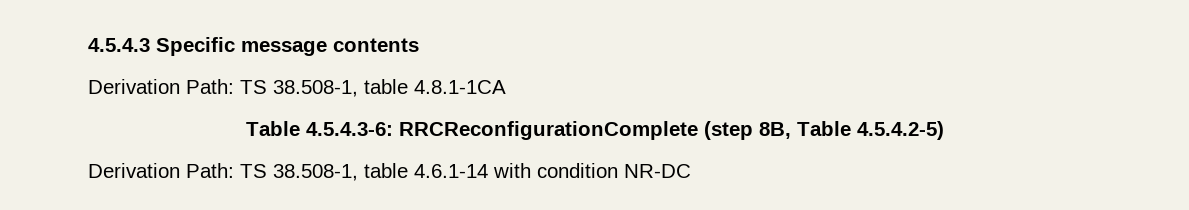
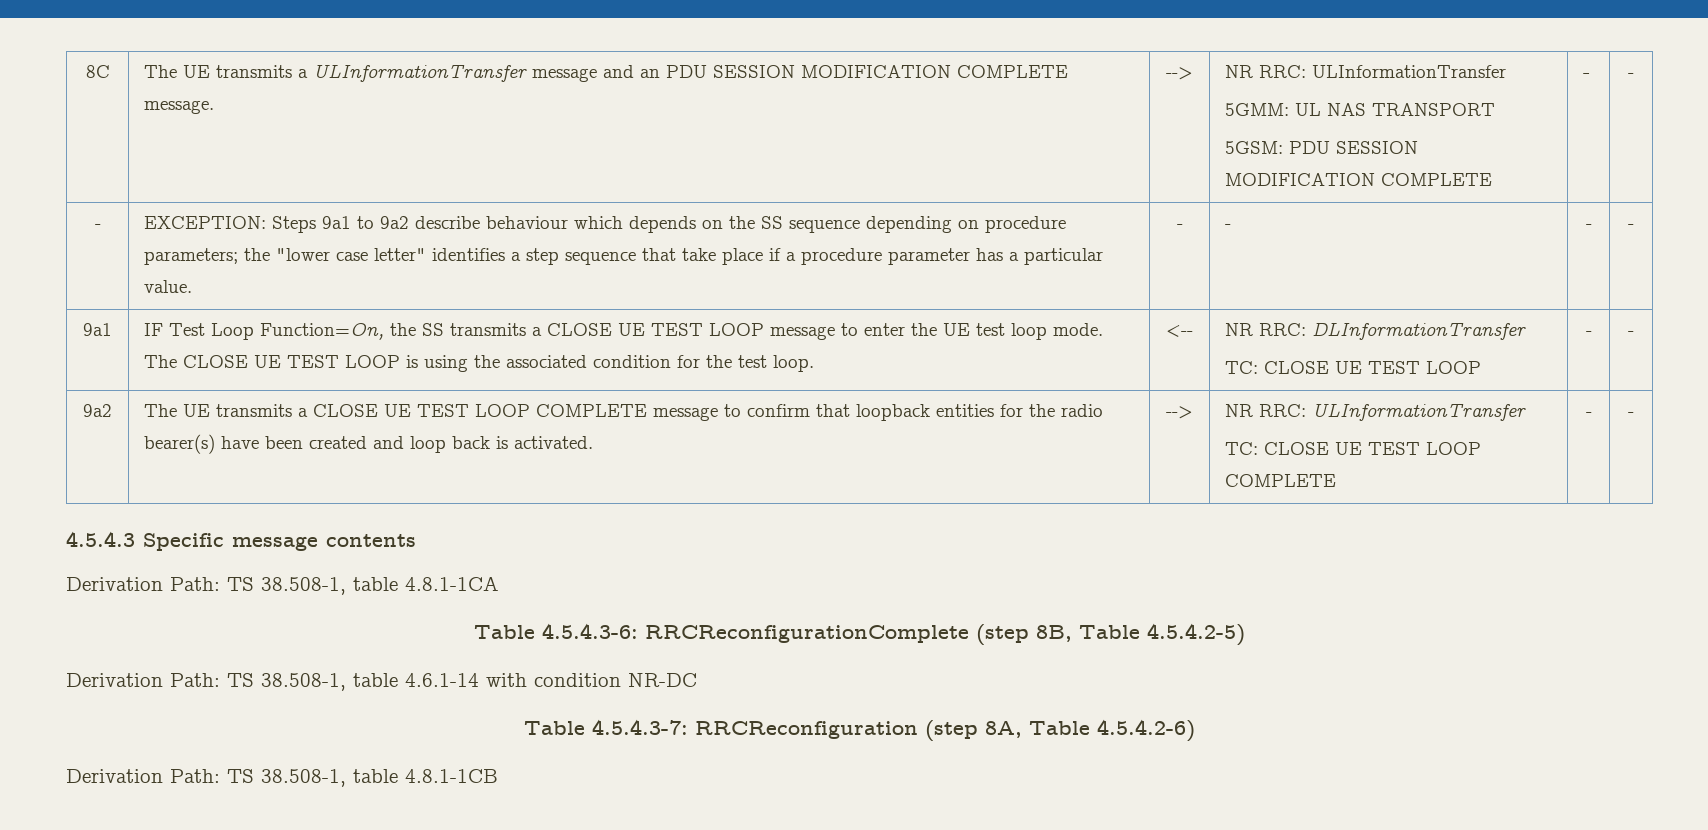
(88, 45) none -> [85,65,110,78] [144,64,1069,82] [144,100,215,114] [1166,67,1193,80] [1225,65,1507,78] [1225,103,1496,116] [1225,141,1419,154] [1225,173,1493,186] [1583,73,1591,78] [1628,73,1634,78] [94,224,101,229] [144,216,1067,233] [144,248,1104,265] [144,280,193,293] [1176,224,1183,229] [1225,224,1232,229] [1585,224,1592,229] [1628,224,1634,229] [83,323,112,336] [144,323,1104,340] [144,355,815,372] [1166,325,1193,337] [1225,322,1527,340] [1225,361,1482,374] [1585,331,1592,336] [1628,331,1634,336] [83,404,112,417] [144,404,1104,421] [144,434,594,454] [1166,406,1193,419] [1225,403,1527,421] [1225,442,1482,455] [1225,474,1337,487] [1585,412,1592,417] [1628,412,1634,417] 8C | The UE transmits a ULInformationTransfer message and an PDU SESSION MODIFICATION COMPLETE message. | --> | NR RRC: ULInformationTransfer // 5GMM: UL NAS TRANSPORT // 5GSM: PDU SESSION MODIFICATION COMPLETE | - | - // - | EXCEPTION: Steps 9a1 to 9a2 describe behaviour which depends on the SS sequence depending on procedure parameters; the "lower case letter" identifies a step sequence that take place if a procedure parameter has a particular value. | - | - | - | - // 9a1 | IF Test Loop Function=On, the SS transmits a CLOSE UE TEST LOOP message to enter the UE test loop mode. The CLOSE UE TEST LOOP is using the associated condition for the test loop. | <-- | NR RRC: DLInformationTransfer // TC: CLOSE UE TEST LOOP | - | - // 9a2 | The UE transmits a CLOSE UE TEST LOOP COMPLETE message to confirm that loopback entities for the radio bearer(s) have been created and loop back is activated. | --> | NR RRC: ULInformationTransfer // TC: CLOSE UE TEST LOOP COMPLETE | - | - //
(691, 171) none -> [524,719,1195,742] [66,769,498,787] // Table 4.5.4.3-7: RRCReconfiguration (step 8A, Table 4.5.4.2-6) // Derivation Path: TS 38.508-1, table 4.8.1-1CB

